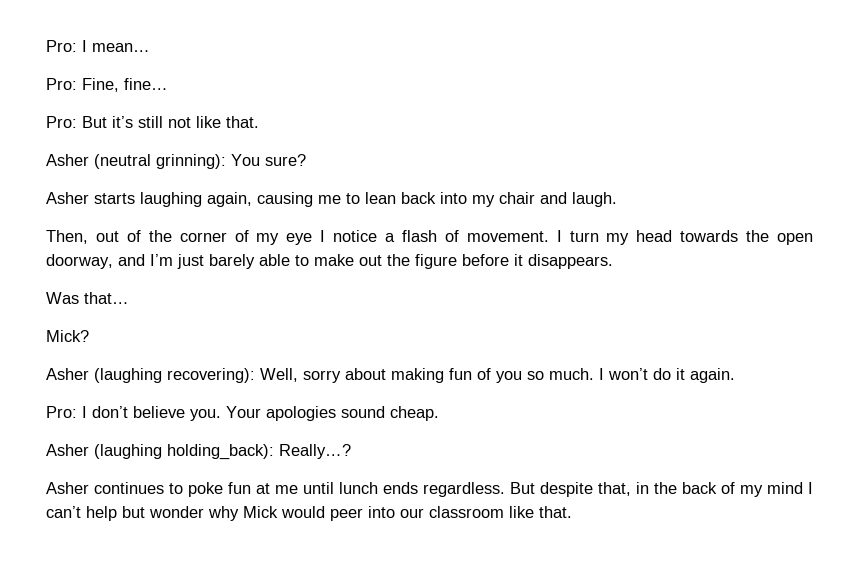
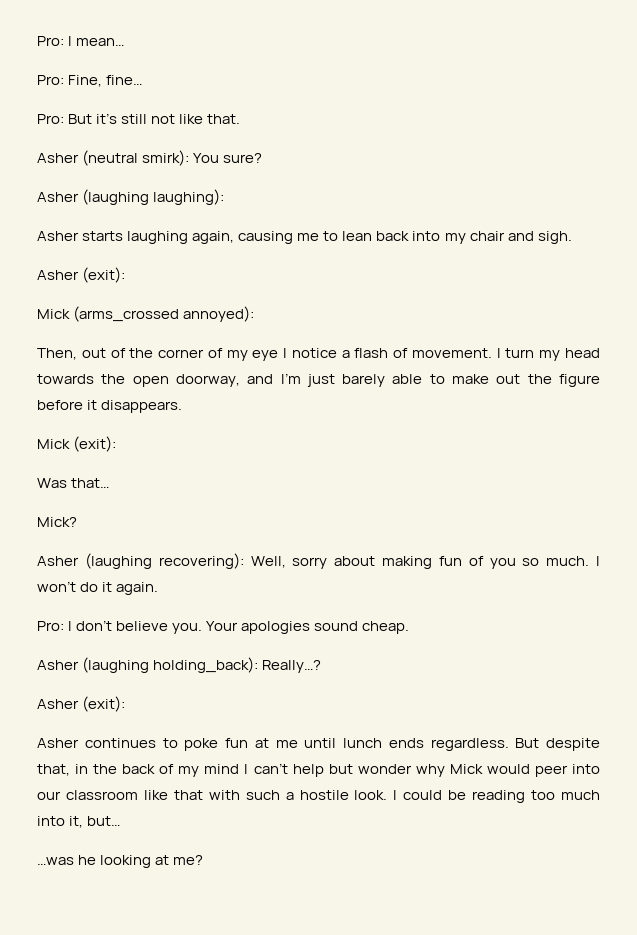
[156,154,226,169] grinning): -> [142,150,190,166] smirk):
(306, 160) none -> [37,189,225,205] // Asher (laughing laughing):
[572,192,617,207] laugh. -> [537,231,572,244] [37,267,126,283] [37,306,255,322] sigh. // Asher (exit): // Mick (arms_crossed annoyed):
(613, 261) none -> [37,436,117,452] // Mick (exit):
(351, 451) none -> [37,696,126,712] // Asher (exit):
[539,506,572,518] that. -> [173,790,601,803] [37,816,121,828] [37,855,204,868] that with such a hostile look. I could be reading too much into it, but… // …was he looking at me?

